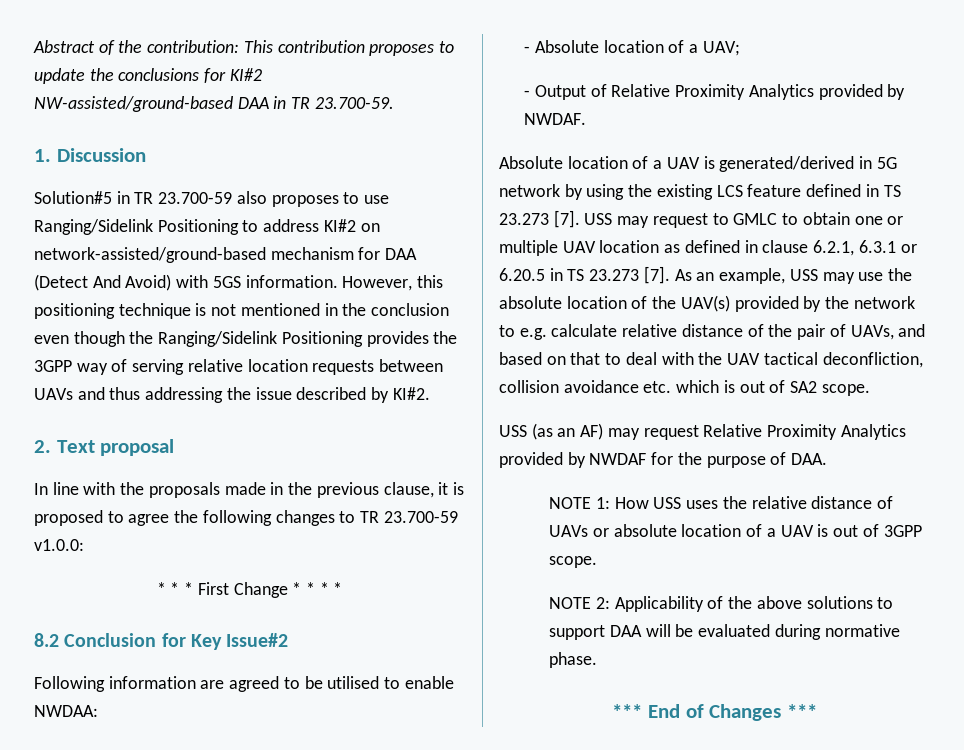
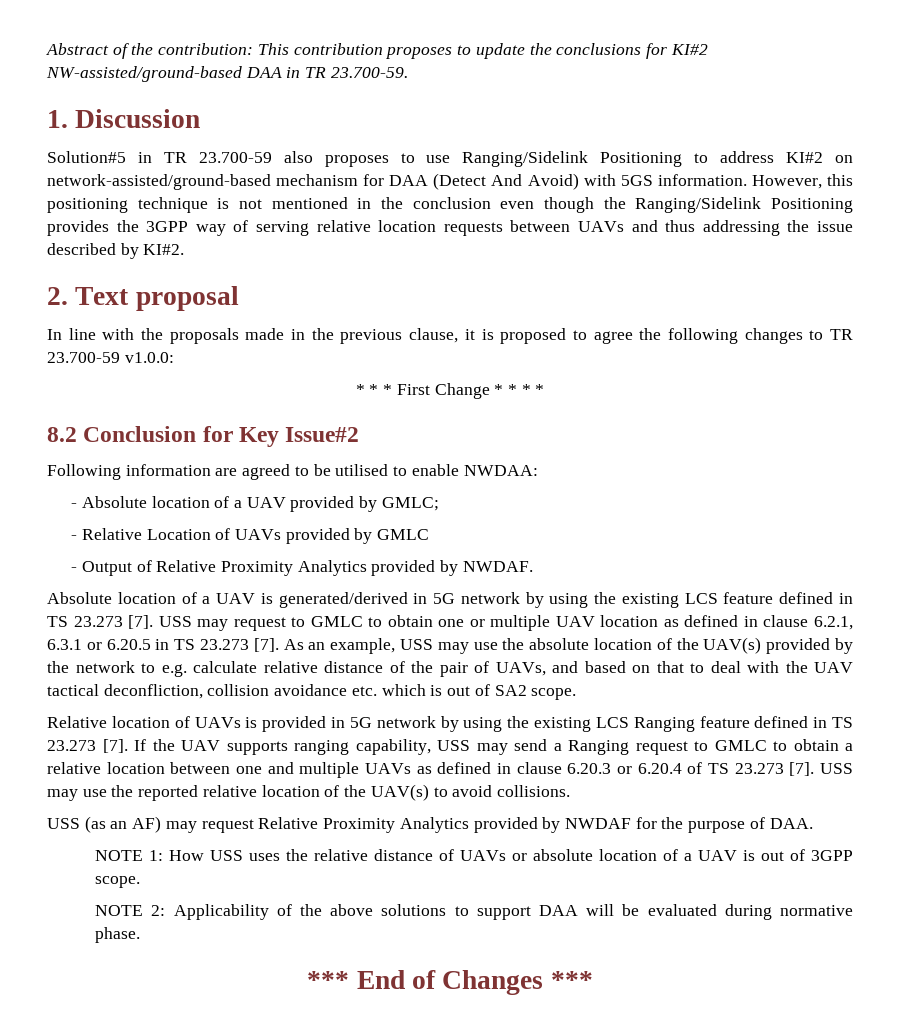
[702,41,740,56] UAV; -> [246,496,439,512] [71,528,430,544] UAV provided by GMLC; // - Relative Location of UAVs provided by GMLC
(870, 390) none -> [47,716,854,732] [47,739,853,755] [47,762,853,778] [47,784,570,801] // Relative location of UAVs is provided in 5G network by using the existing LCS Ranging feature defined in TS 23.273 [7]. If the UAV supports ranging capability, USS may send a Ranging request to GMLC to obtain a relative location between one and multiple UAVs as defined in clause 6.20.3 or 6.20.4 of TS 23.273 [7]. USS may use the reported relative location of the UAV(s) to avoid collisions.

